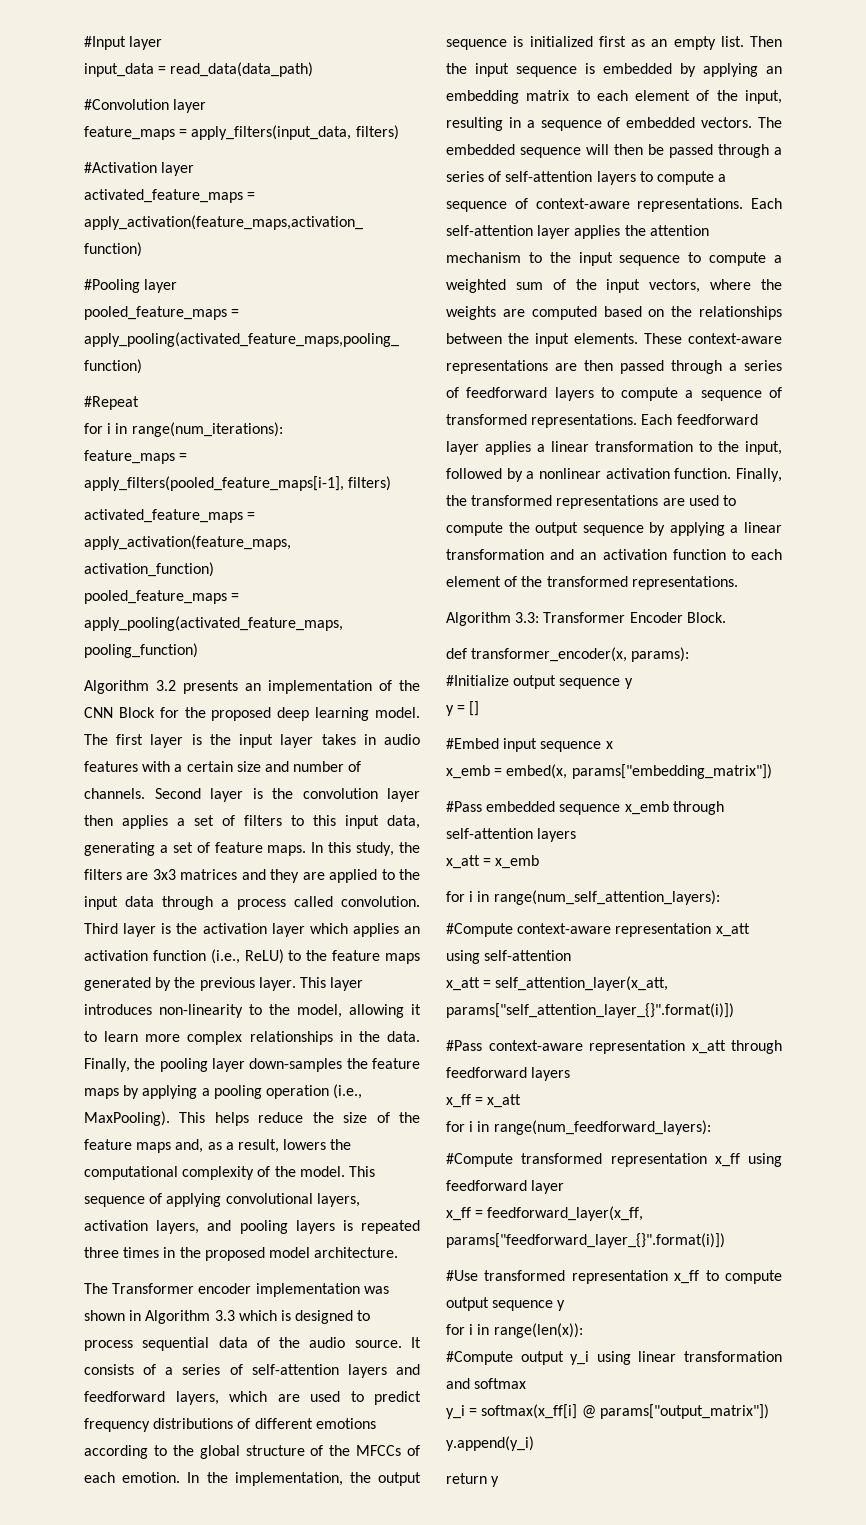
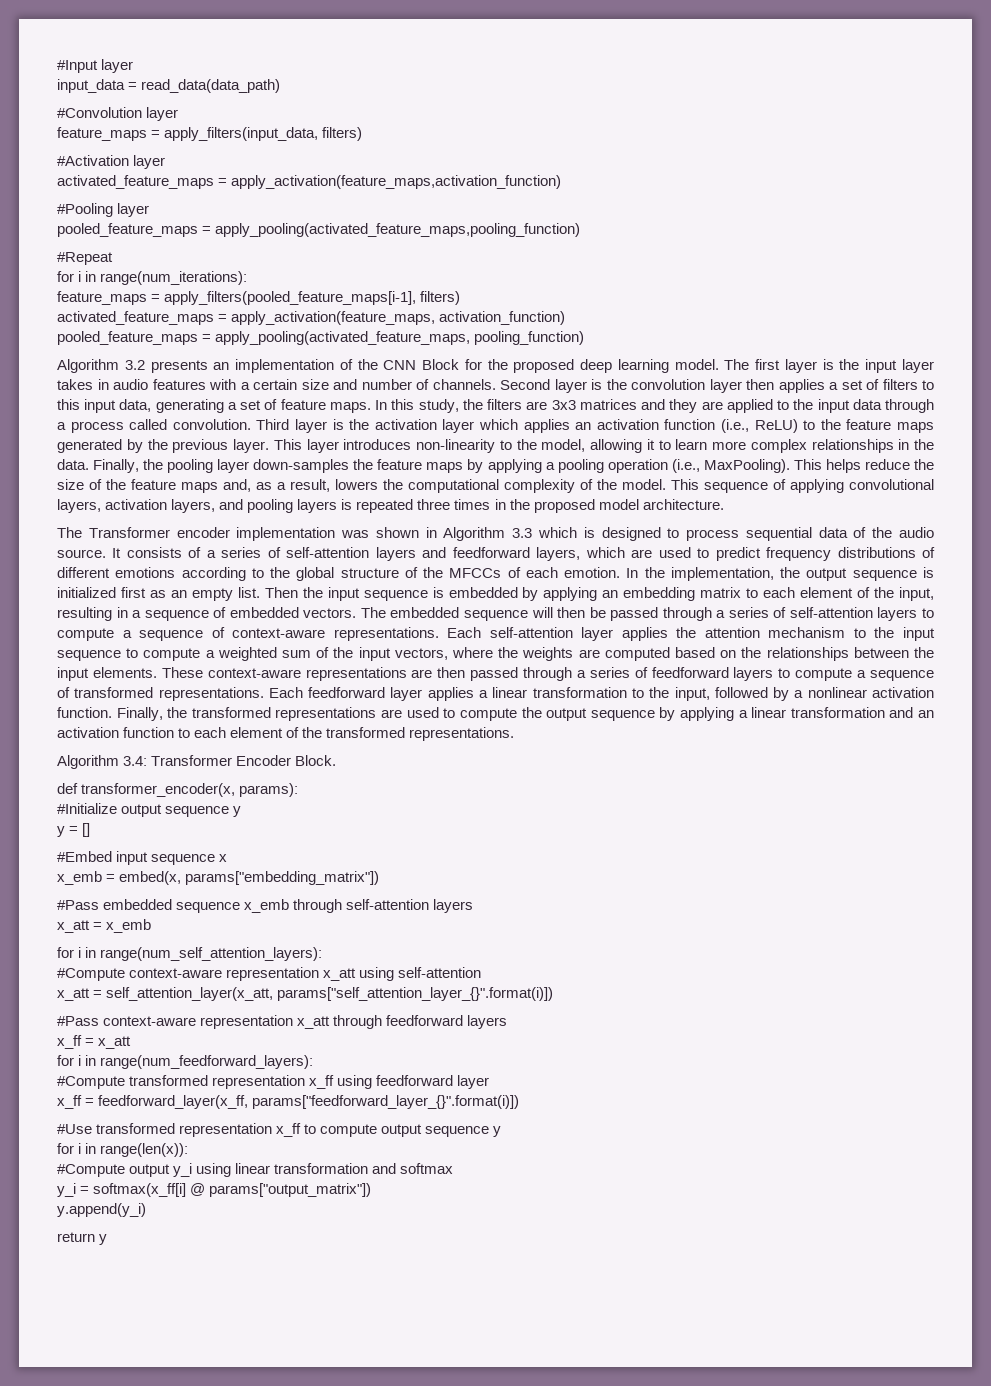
[515,612,540,623] 3.3: -> [123,756,148,766] 3.4:

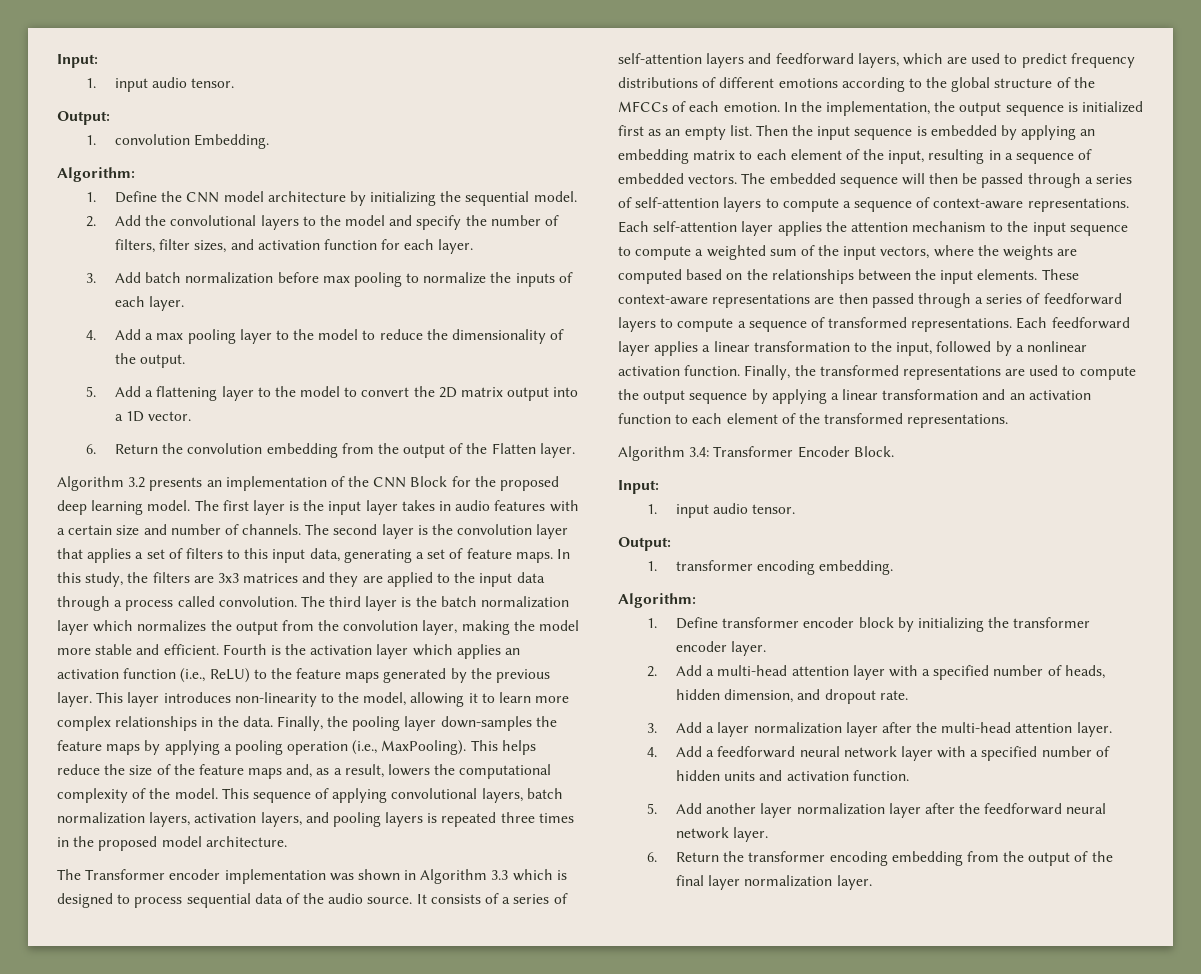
[57,59,134,73] [57,79,281,93] [57,107,179,121] [57,127,363,141] [57,155,166,169] [57,175,562,189] [57,203,150,217] [57,223,581,237] [57,252,113,265] [57,271,248,285] [57,291,461,305] [57,311,566,325] [57,331,585,345] #Input layer // input_data = read_data(data_path) // #Convolution layer // feature_maps = apply_filters(input_data, filters) // #Activation layer // activated_feature_maps = apply_activation(feature_maps,activation_function) // #Pooling layer // pooled_feature_maps = apply_pooling(activated_feature_maps,pooling_function) // #Repeat // for i in range(num_iterations): // feature_maps = apply_filters(pooled_feature_maps[i-1], filters) // activated_feature_maps = apply_activation(feature_maps, activation_function) // pooled_feature_maps = apply_pooling(activated_feature_maps, pooling_function) -> [57,54,98,68] [85,77,235,92] [57,111,110,125] [85,134,270,149] [57,167,135,182] [85,191,577,206] [85,215,560,230] [114,239,474,254] [85,272,573,287] [114,296,185,311] [85,329,565,344] [114,353,186,368] [85,386,579,401] [114,411,192,422] [85,443,575,458] Input: // 1. input audio tensor. // Output: // 1. convolution Embedding. // Algorithm: // 1. Define the CNN model architecture by initializing the sequential model. // 2. Add the convolutional layers to the model and specify the number of filters, filter sizes, and activation function for each layer. // 3. Add batch normalization before max pooling to normalize the inputs of each layer. // 4. Add a max pooling layer to the model to reduce the dimensionality of the output. // 5. Add a flattening layer to the model to convert the 2D matrix output into a 1D vector. // 6. Return the convolution embedding from the output of the Flatten layer.
[500,379,550,390] Second -> [305,524,378,535] The second
[746,379,774,390] then -> [57,548,83,559] that
[256,419,370,433] Third layer is the -> [300,596,570,611] [57,620,580,635] [57,644,307,655] The third layer is the batch normalization layer which normalizes the output from the convolution layer, making the model more stable and efficient. Fourth is the
(101, 506) none -> [526,788,563,799] [57,812,191,827] batch normalization layers,
[57,783,299,797] [57,803,242,817] [57,823,91,837] [57,851,228,865] [57,871,380,885] [57,899,474,913] [57,919,152,933] [57,947,323,961] [57,967,482,981] [57,987,554,1001] [57,1015,508,1029] [57,1035,132,1049] [57,1055,314,1069] [57,1075,490,1089] [57,1095,520,1109] [57,1123,502,1137] [57,1143,189,1157] [57,1163,454,1177] [57,1183,372,1197] [57,1203,146,1217] [57,1232,108,1245] def transformer_encoder(x, params): // #Initialize output sequence y // y = [] // #Embed input sequence x // x_emb = embed(x, params["embedding_matrix"]) // #Pass embedded sequence x_emb through self-attention layers // x_att = x_emb // for i in range(num_self_attention_layers): // #Compute context-aware representation x_att using self-attention // x_att = self_attention_layer(x_att, params["self_attention_layer_{}".format(i)]) // #Pass context-aware representation x_att through feedforward layers // x_ff = x_att // for i in range(num_feedforward_layers): // #Compute transformed representation x_ff using feedforward layer // x_ff = feedforward_layer(x_ff, params["feedforward_layer_{}".format(i)]) // #Use transformed representation x_ff to compute output sequence y // for i in range(len(x)): // #Compute output y_i using linear transformation and softmax // y_i = softmax(x_ff[i] @ params["output_matrix"]) // y.append(y_i) // return y -> [618,480,659,494] [646,503,796,518] [618,537,671,551] [646,560,894,575] [618,593,696,608] [646,617,1091,632] [675,641,767,656] [646,665,1105,680] [675,689,908,704] [646,722,1112,737] [646,746,1110,761] [675,770,909,781] [646,803,1107,818] [675,827,769,842] [646,851,1113,866] [675,875,872,890] Input: // 1. input audio tensor. // Output: // 1. transformer encoding embedding. // Algorithm: // 1. Define transformer encoder block by initializing the transformer encoder layer. // 2. Add a multi-head attention layer with a specified number of heads, hidden dimension, and dropout rate. // 3. Add a layer normalization layer after the multi-head attention layer. // 4. Add a feedforward neural network layer with a specified number of hidden units and activation function. // 5. Add another layer normalization layer after the feedforward neural network layer. // 6. Return the transformer encoding embedding from the output of the final layer normalization layer.

